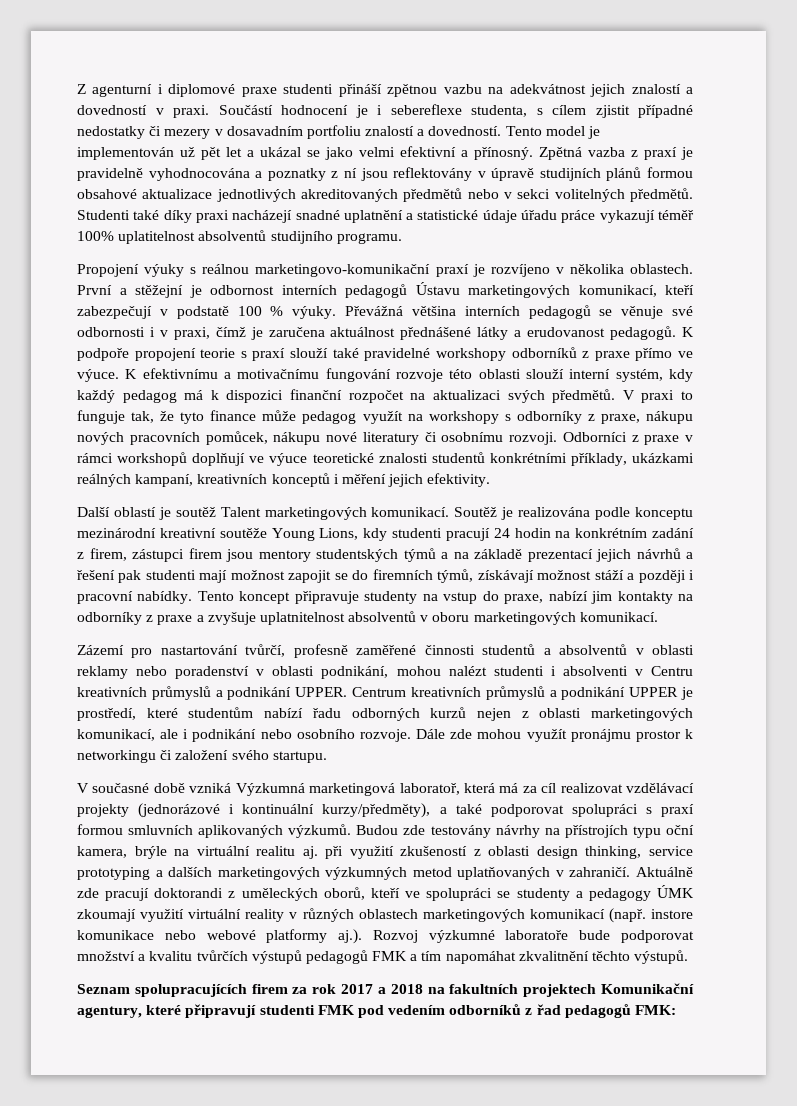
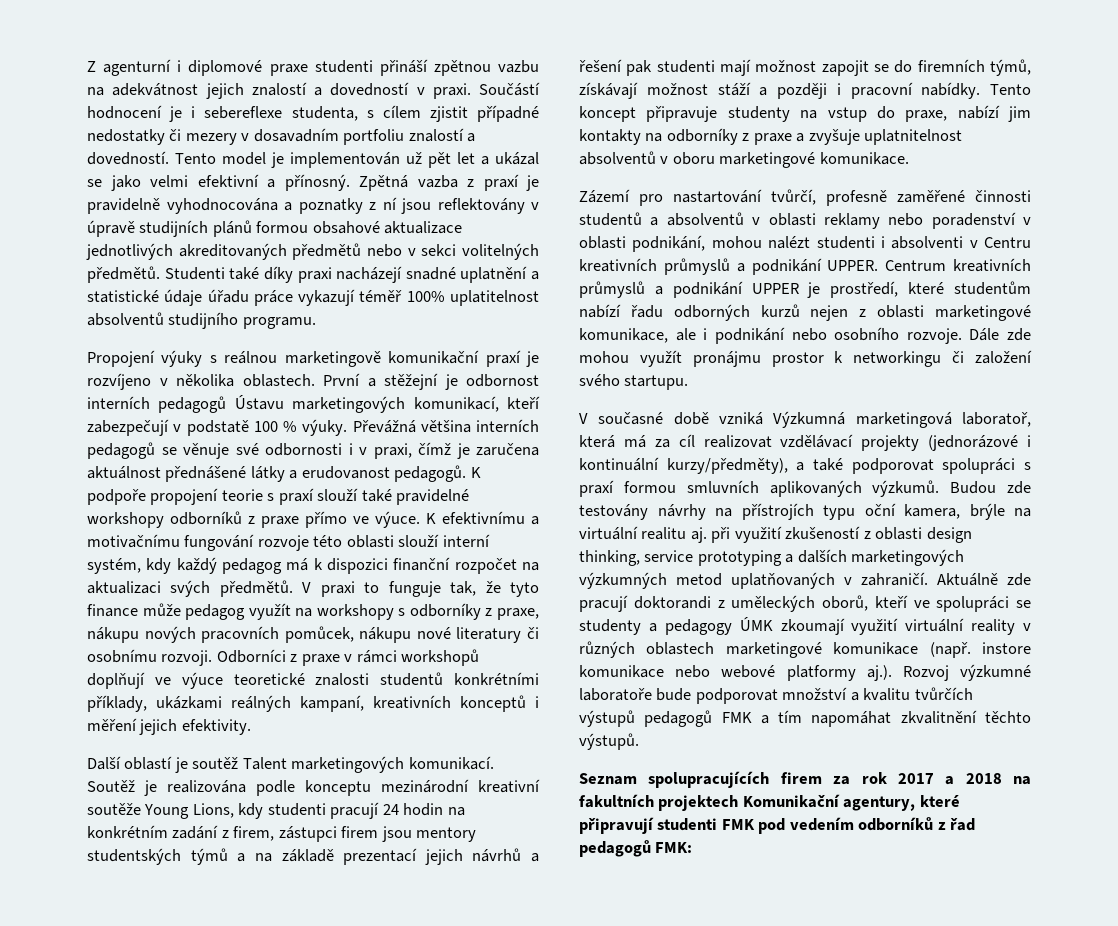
[255,264,431,277] marketingovo-komunikační -> [284,350,480,367] marketingově komunikační
[473,612,658,625] marketingových komunikací. -> [719,152,909,168] marketingové komunikace.
[590,708,693,721] [77,729,155,741] marketingových komunikací, -> [935,305,1031,321] [579,328,668,343] marketingové komunikace,
[422,909,605,922] marketingových komunikací -> [725,642,919,658] marketingové komunikace

